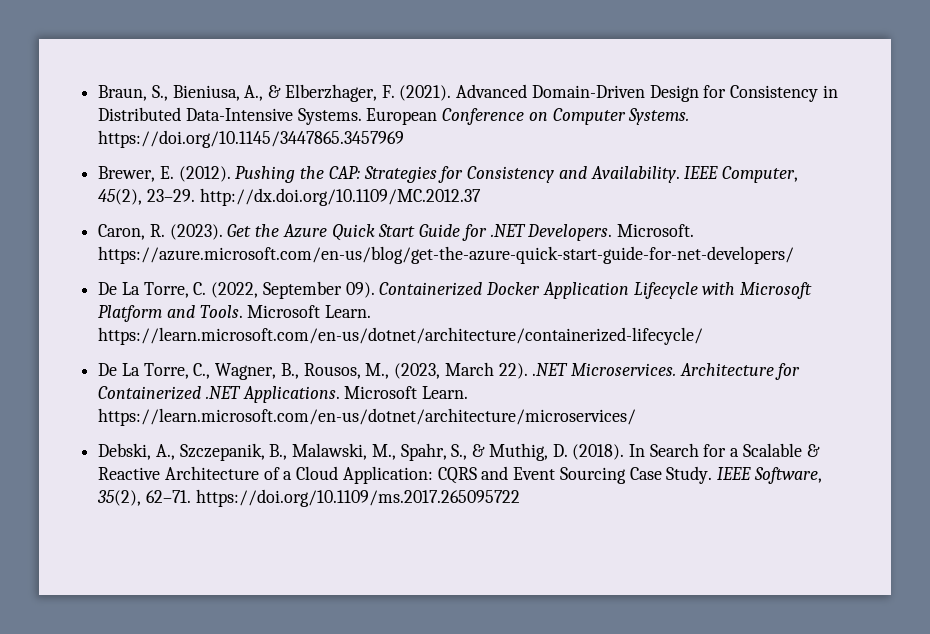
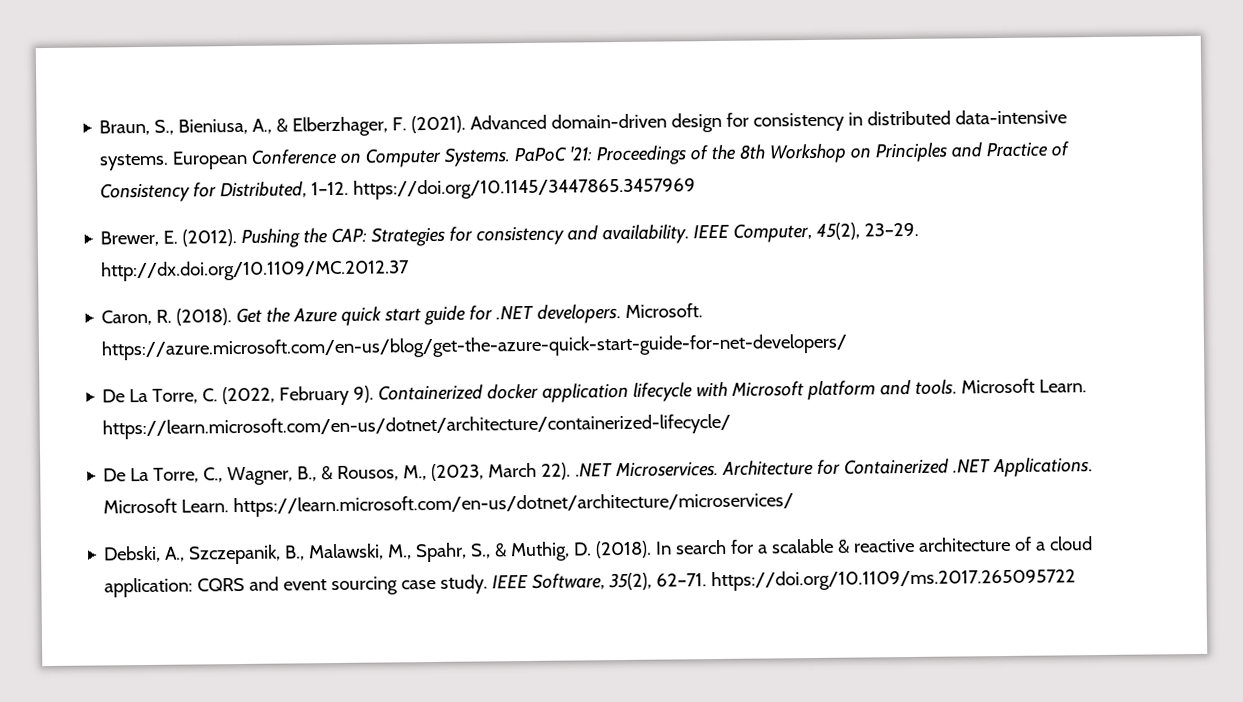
[531,85,838,102] [98,107,362,125] Domain-Driven Design for Consistency in Distributed Data-Intensive Systems. -> [551,109,1068,133] [99,153,170,171] domain-driven design for consistency in distributed data-intensive systems.
(690, 116) none -> [514,141,1070,166] [100,181,350,203] PaPoC '21: Proceedings of the 8th Workshop on Principles and Practice of Consistency for Distributed, 1–12.
[467,166,680,183] Consistency and Availability. -> [476,224,690,246] consistency and availability.
[169,224,223,240] (2023). -> [176,308,233,326] (2018).
[331,224,461,241] Quick Start Guide -> [341,305,467,326] quick start guide
[527,224,613,241] Developers. -> [537,303,622,324] developers.
[262,281,812,299] [98,305,243,322] September 09). Containerized Docker Application Lifecycle with Microsoft Platform and Tools. -> [279,379,958,406] February 9). Containerized docker application lifecycle with Microsoft platform and tools.
(299, 371) none -> [321,466,334,481] &
[649,443,699,457] Search -> [675,539,728,555] search
[742,443,820,457] [98,466,713,484] Scalable & Reactive Architecture of a Cloud Application: CQRS and Event Sourcing Case Study. -> [771,536,1094,554] [104,574,489,598] scalable & reactive architecture of a cloud application: CQRS and event sourcing case study.

